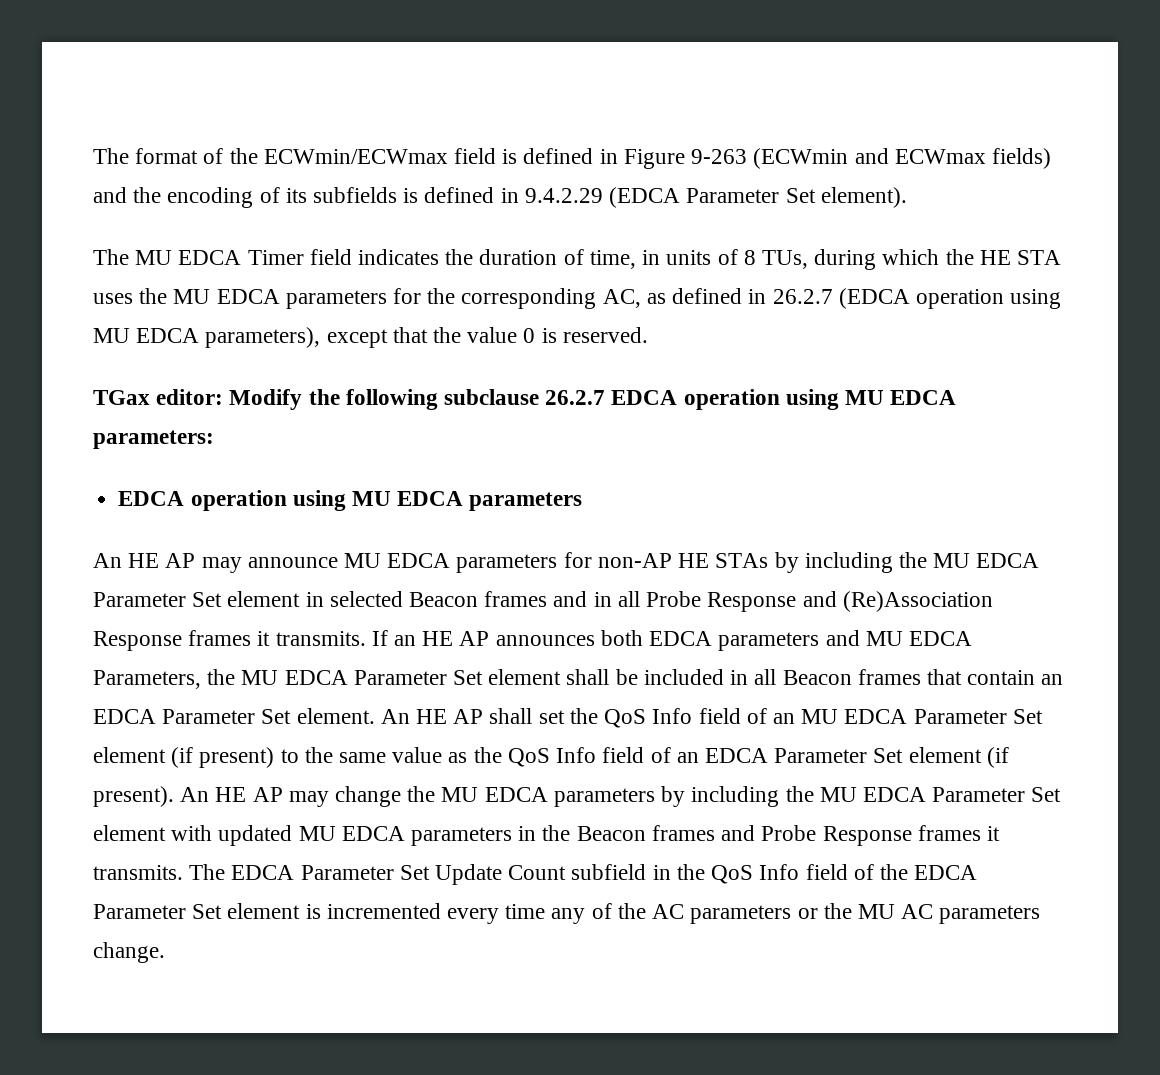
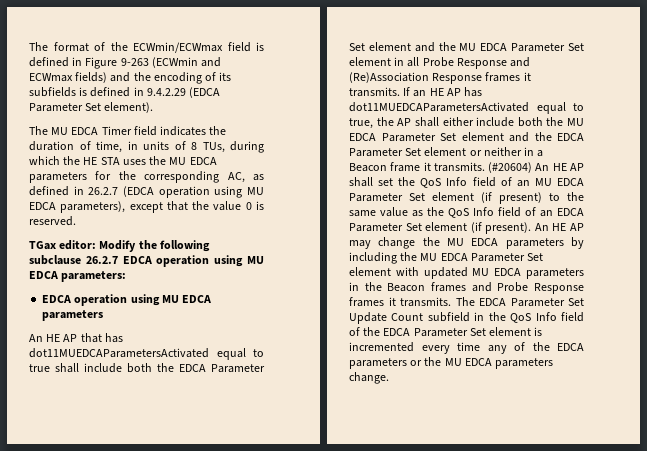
[201,552,893,573] may announce MU EDCA parameters for non-AP HE STAs by including -> [80,333,123,343] [29,348,264,360] [29,363,265,373] [349,42,435,52] that has dot11MUEDCAParametersActivated equal to true shall include both the EDCA Parameter Set element and
[329,591,612,607] selected Beacon frames and in -> (405, 61) none
[495,630,972,651] [93,669,1064,689] [93,708,375,724] announces both EDCA parameters and MU EDCA Parameters, the MU EDCA Parameter Set element shall be included in all Beacon frames that contain an EDCA Parameter Set element. -> [464,87,483,97] [349,102,584,114] [349,117,584,129] [349,132,584,142] [349,147,544,157] [349,162,533,173] has dot11MUEDCAParametersActivated equal to true, the AP shall either include both the MU EDCA Parameter Set element and the EDCA Parameter Set element or neither in a Beacon frame it transmits. (#20604)
[652,904,685,919] AC -> [557,343,584,351] EDCA
[901,904,934,919] AC -> [464,358,492,366] EDCA

